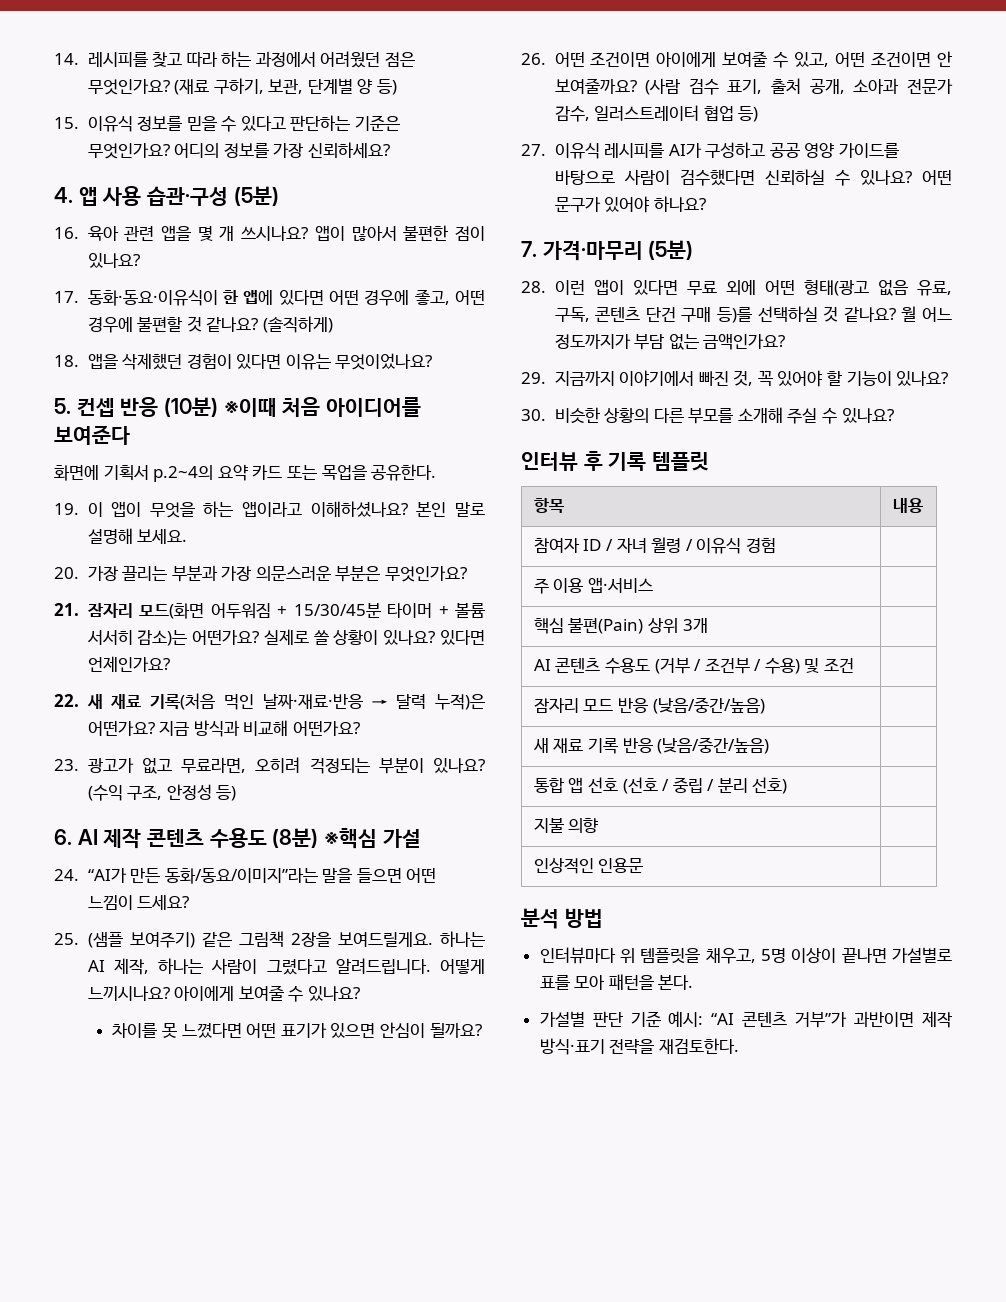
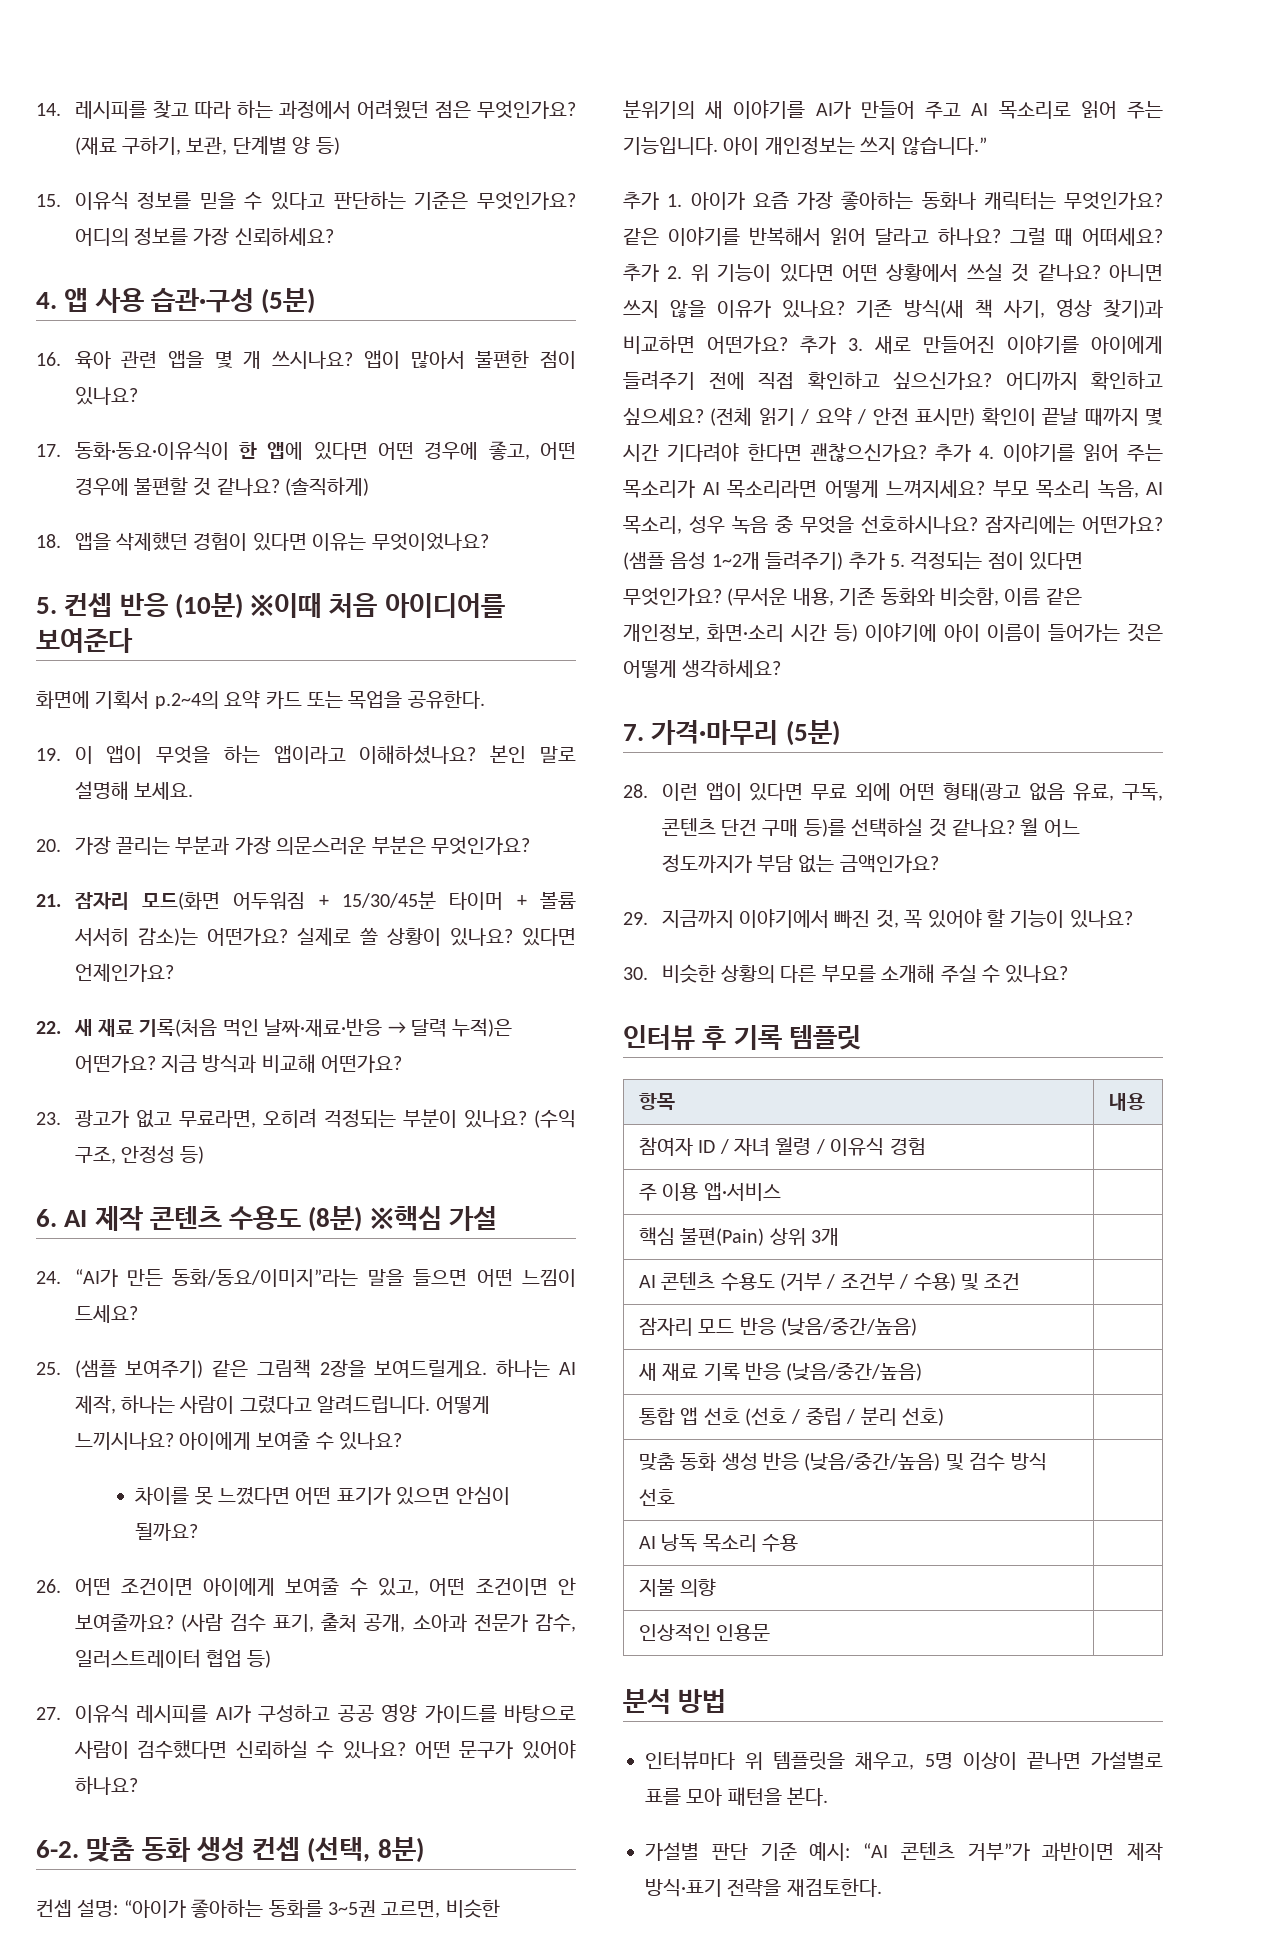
(706, 204) none -> [36,1837,424,1863] [36,1899,500,1918] [623,100,1163,119] [623,136,987,155] [623,191,1163,210] [623,227,1163,246] [623,263,1163,282] [623,298,1163,318] [623,335,1163,354] [623,370,1163,390] [623,407,1163,426] [623,442,1163,462] [623,480,1163,498] [623,515,1163,534] [623,550,1084,570] [623,587,1082,606] [623,623,1163,642] [623,659,782,678] // 6-2. 맞춤 동화 생성 컨셉 (선택, 8분) // 컨셉 설명: “아이가 좋아하는 동화를 3~5권 고르면, 비슷한 분위기의 새 이야기를 AI가 만들어 주고 AI 목소리로 읽어 주는 기능입니다. 아이 개인정보는 쓰지 않습니다.” // 추가 1. 아이가 요즘 가장 좋아하는 동화나 캐릭터는 무엇인가요? 같은 이야기를 반복해서 읽어 달라고 하나요? 그럴 때 어떠세요? 추가 2. 위 기능이 있다면 어떤 상황에서 쓰실 것 같나요? 아니면 쓰지 않을 이유가 있나요? 기존 방식(새 책 사기, 영상 찾기)과 비교하면 어떤가요? 추가 3. 새로 만들어진 이야기를 아이에게 들려주기 전에 직접 확인하고 싶으신가요? 어디까지 확인하고 싶으세요? (전체 읽기 / 요약 / 안전 표시만) 확인이 끝날 때까지 몇 시간 기다려야 한다면 괜찮으신가요? 추가 4. 이야기를 읽어 주는 목소리가 AI 목소리라면 어떻게 느껴지세요? 부모 목소리 녹음, AI 목소리, 성우 녹음 중 무엇을 선호하시나요? 잠자리에는 어떤가요? (샘플 음성 1~2개 들려주기) 추가 5. 걱정되는 점이 있다면 무엇인가요? (무서운 내용, 기존 동화와 비슷함, 이름 같은 개인정보, 화면·소리 시간 등) 이야기에 아이 이름이 들어가는 것은 어떻게 생각하세요?
(788, 785) none -> [638,1452,1047,1471] [638,1488,675,1506] [638,1534,798,1552] // 맞춤 동화 생성 반응 (낮음/중간/높음) 및 검수 방식 선호 | // AI 낭독 목소리 수용 |

